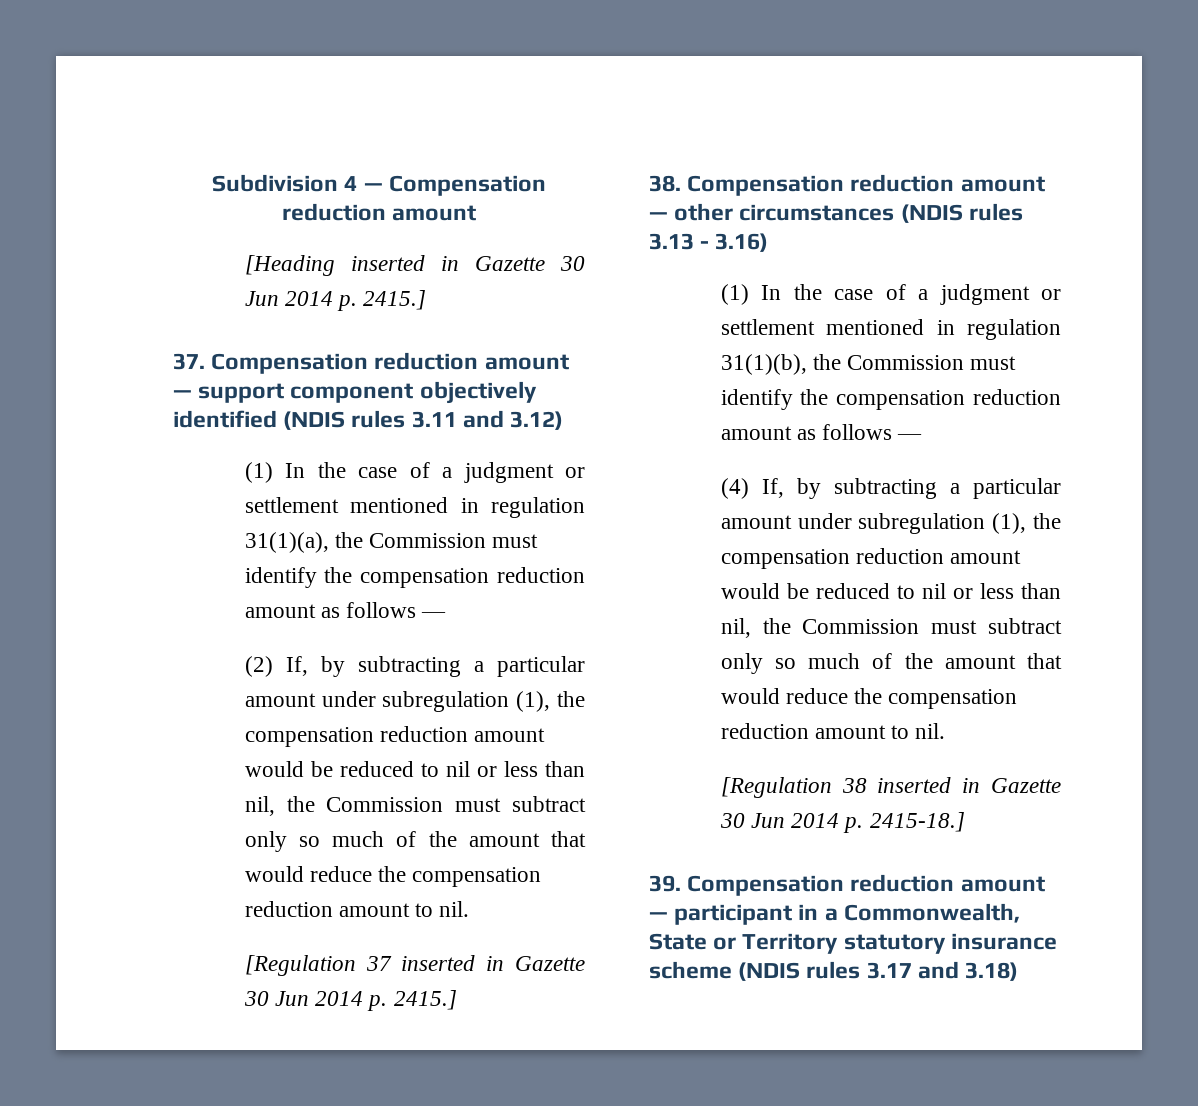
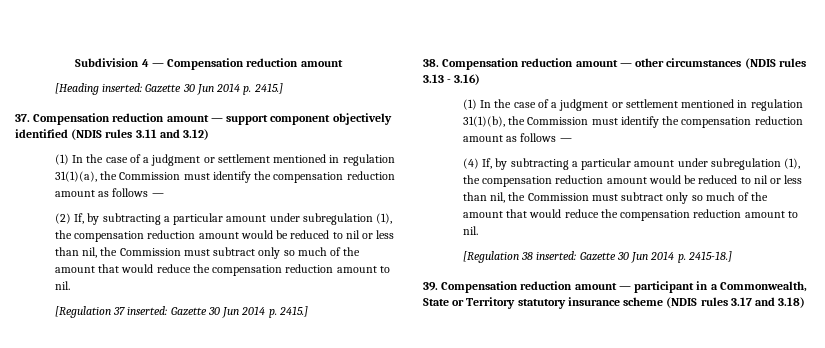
[350,255,459,271] inserted in -> [102,83,143,92] inserted:
[401,955,505,971] inserted in -> [127,306,168,315] inserted:
[877,777,981,793] inserted in -> [536,251,577,260] inserted:

